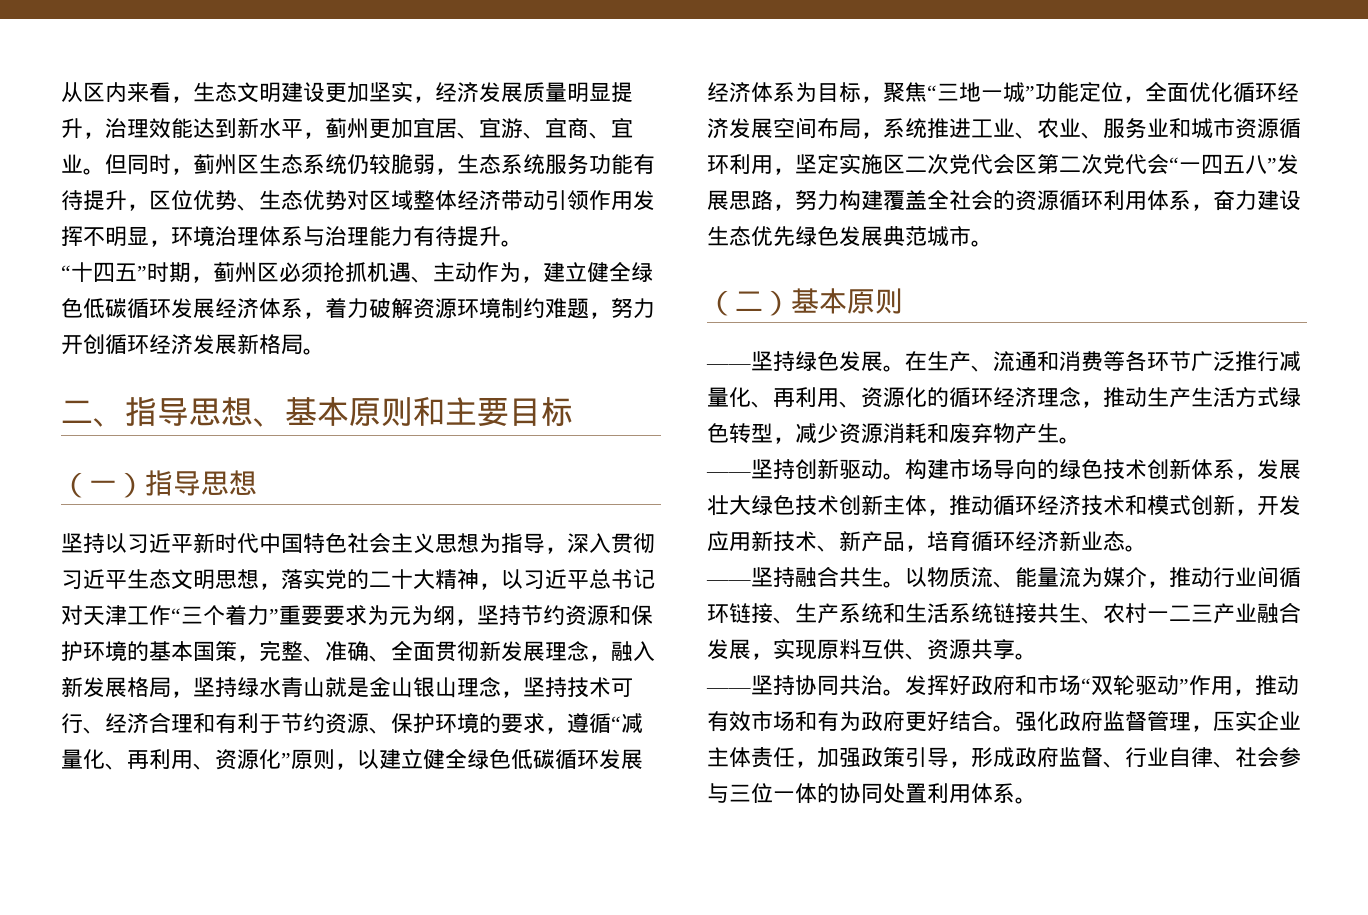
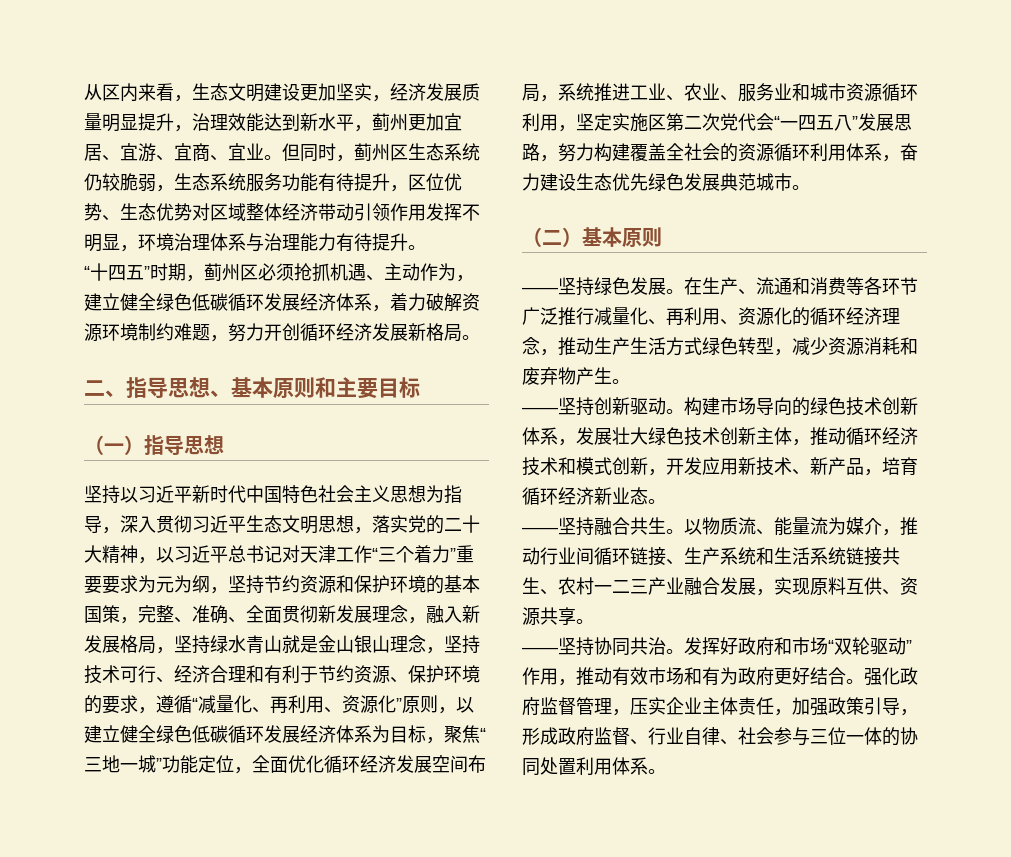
[905,154,1037,174] 二次党代会区 -> (666, 122) none

